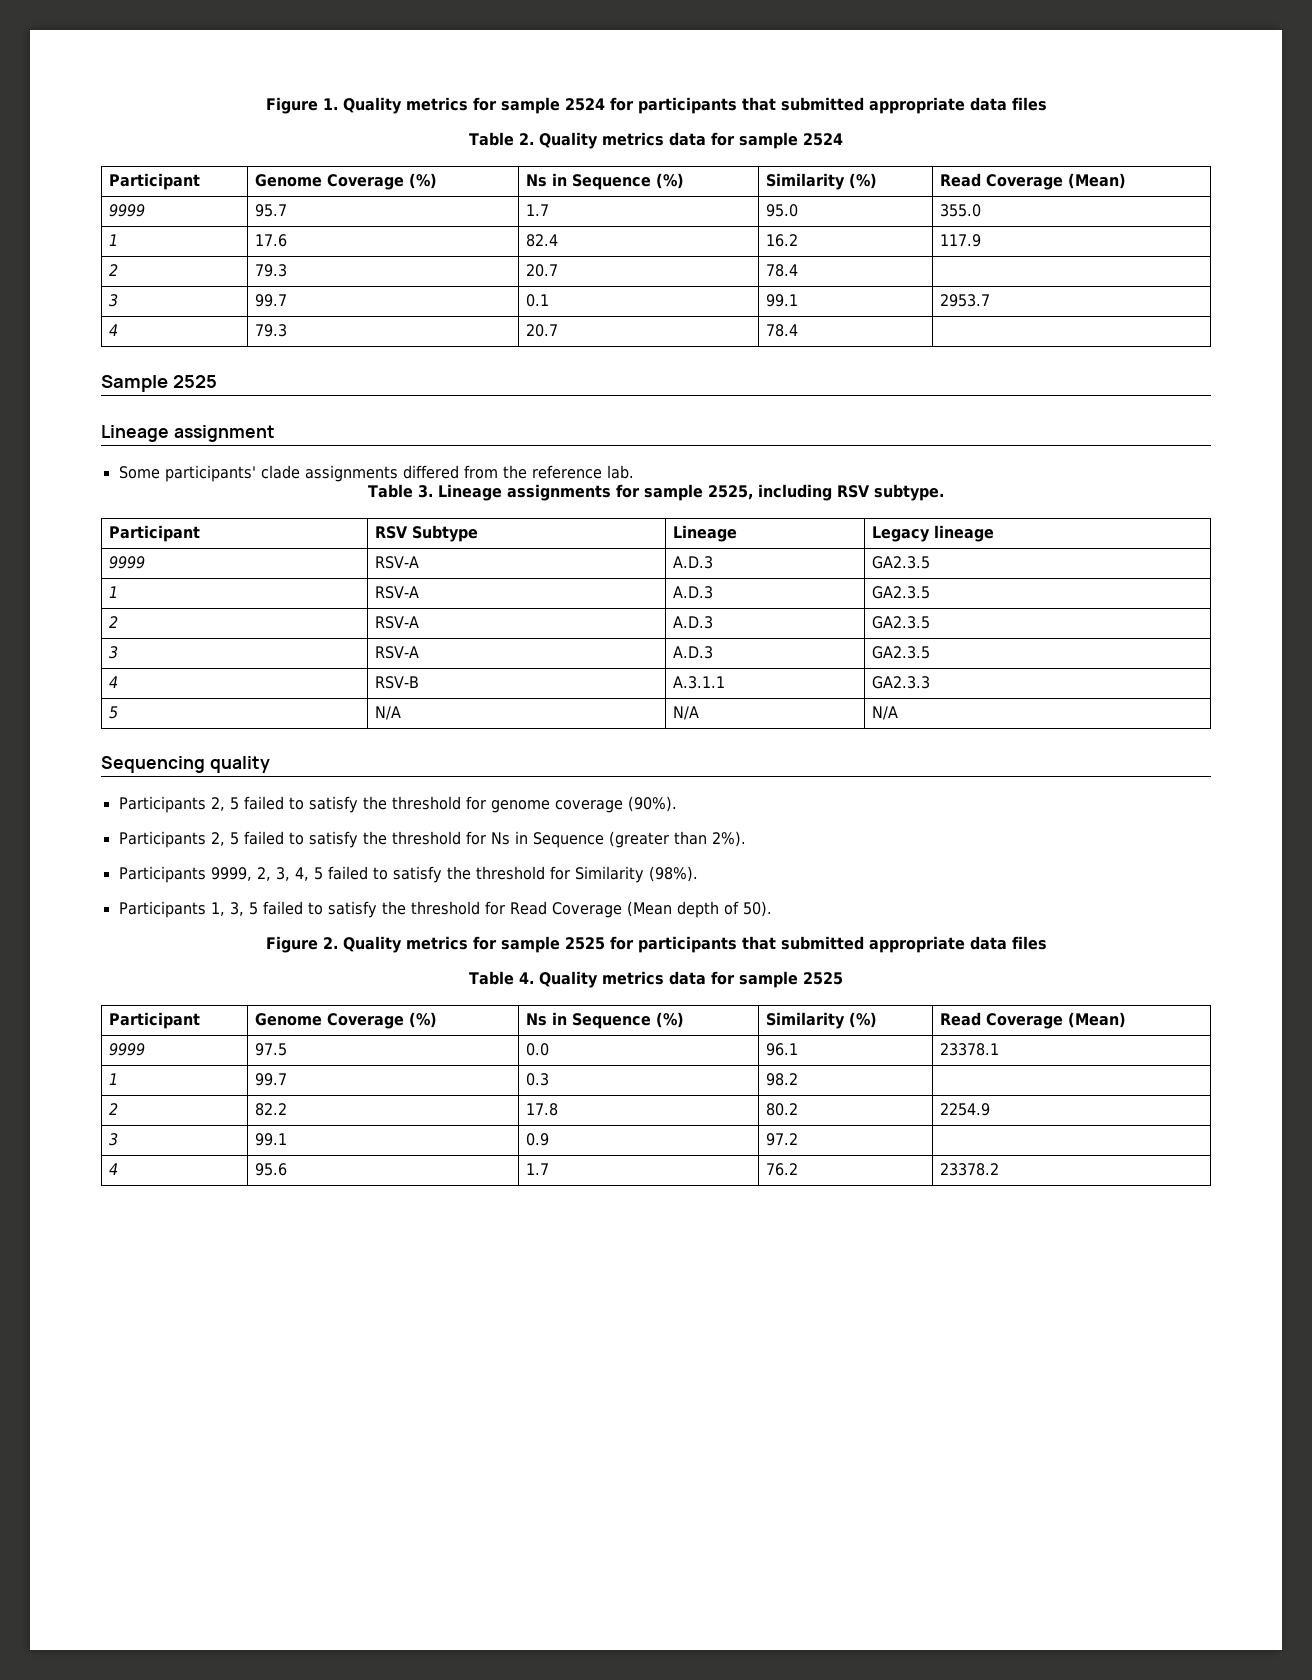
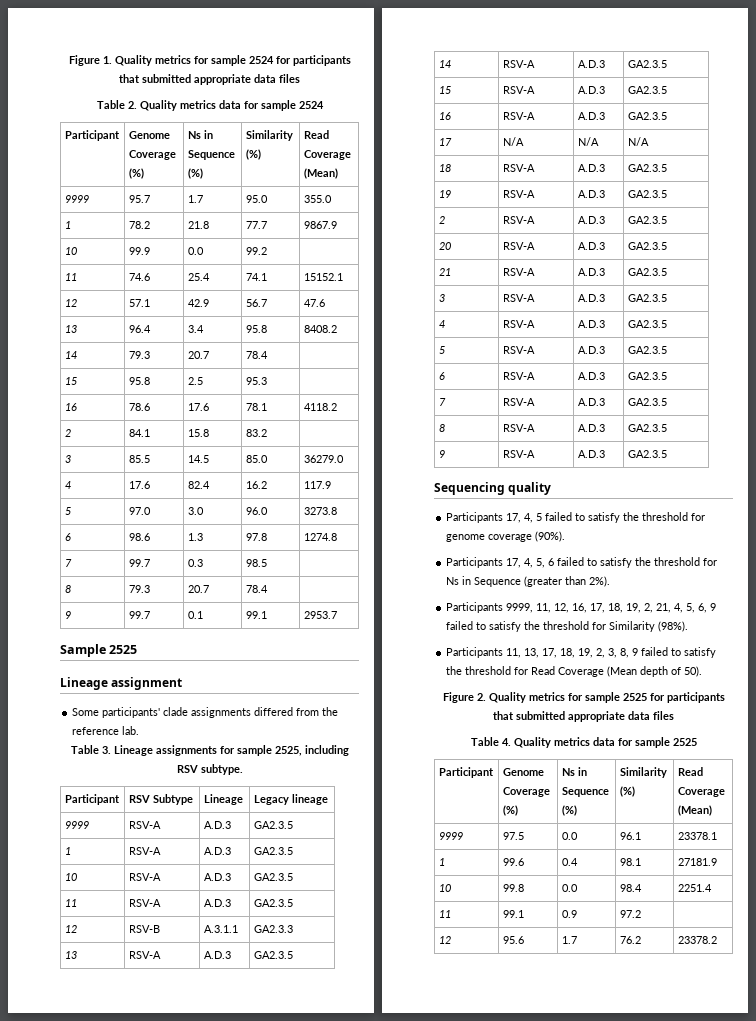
[254,234,287,247] [525,234,558,247] [765,234,798,247] [939,234,981,247] [108,264,118,276] [254,264,287,277] [525,264,558,277] [765,264,798,277] [108,294,118,307] 17.6 | 82.4 | 16.2 | 117.9 // 2 | 79.3 | 20.7 | 78.4 | // 3 -> [128,221,150,229] [187,221,209,229] [245,221,267,229] [303,221,337,229] [64,247,77,255] [128,247,150,255] [187,247,204,255] [245,247,267,255] [64,273,77,281] [128,273,150,281] [187,273,210,281] [245,273,267,281] [303,273,343,281] [64,299,77,307] [128,299,150,307] [187,299,209,307] [245,299,267,307] [303,299,325,307] [64,325,77,333] [128,325,151,333] [187,325,204,333] [245,325,267,333] [303,325,337,333] [64,351,77,359] [128,351,150,359] [187,351,209,359] [245,351,268,359] [64,377,77,385] [128,377,150,385] [187,377,203,385] [245,377,267,385] [64,403,77,411] [128,403,150,411] [187,403,209,411] [245,403,267,411] [303,403,337,411] [64,429,71,437] [128,429,150,437] [187,429,209,437] [245,429,267,437] [64,455,71,463] [128,455,150,463] [187,455,209,463] [245,455,268,463] [303,455,344,463] [64,481,71,489] [128,481,150,489] [187,481,210,489] [245,481,267,489] [303,481,331,489] [64,507,71,515] [128,507,151,515] [187,507,204,515] [245,507,268,515] [303,507,337,515] [64,533,71,541] [128,533,150,541] [187,533,203,541] [245,533,267,541] [303,533,337,541] [64,559,72,567] [128,559,150,567] [187,559,203,567] [245,559,267,567] [64,585,71,593] [128,585,150,593] [187,585,209,593] [245,585,268,593] [64,611,71,619] 78.2 | 21.8 | 77.7 | 9867.9 // 10 | 99.9 | 0.0 | 99.2 | // 11 | 74.6 | 25.4 | 74.1 | 15152.1 // 12 | 57.1 | 42.9 | 56.7 | 47.6 // 13 | 96.4 | 3.4 | 95.8 | 8408.2 // 14 | 79.3 | 20.7 | 78.4 | // 15 | 95.8 | 2.5 | 95.3 | // 16 | 78.6 | 17.6 | 78.1 | 4118.2 // 2 | 84.1 | 15.8 | 83.2 | // 3 | 85.5 | 14.5 | 85.0 | 36279.0 // 4 | 17.6 | 82.4 | 16.2 | 117.9 // 5 | 97.0 | 3.0 | 96.0 | 3273.8 // 6 | 98.6 | 1.3 | 97.8 | 1274.8 // 7 | 99.7 | 0.3 | 98.5 | // 8 | 79.3 | 20.7 | 78.4 | // 9
[108,324,118,336] [254,324,287,337] [525,324,558,337] [765,324,798,337] // 4 | 79.3 | 20.7 | 78.4 | -> (337, 615) none
[108,616,118,628] 2 -> [64,873,77,881] [128,873,161,881] [203,873,231,881] [253,873,293,881] [64,899,77,907] [128,899,161,907] [203,899,231,907] [253,899,293,907] [64,925,77,933] [128,925,160,933] [203,925,238,933] [253,925,293,933] [64,951,77,959] [128,951,161,959] [203,951,231,959] [253,951,293,959] [438,60,451,68] [502,60,535,68] [577,60,605,68] [627,60,667,68] [438,86,451,94] [502,86,535,94] [577,86,605,94] [627,86,667,94] [438,112,451,120] [502,112,535,120] [577,112,605,120] [627,112,667,120] [438,138,452,146] [502,137,524,146] [577,137,599,146] [627,137,649,146] [438,164,451,172] [502,164,535,172] [577,164,605,172] [627,164,667,172] [438,190,451,198] [502,190,535,198] [577,190,605,198] [627,190,667,198] [438,216,445,224] [502,216,535,224] [577,216,605,224] [627,216,667,224] [438,242,451,250] [502,242,535,250] [577,242,605,250] [627,242,667,250] [438,268,451,276] 10 | RSV-A | A.D.3 | GA2.3.5 // 11 | RSV-A | A.D.3 | GA2.3.5 // 12 | RSV-B | A.3.1.1 | GA2.3.3 // 13 | RSV-A | A.D.3 | GA2.3.5 // 14 | RSV-A | A.D.3 | GA2.3.5 // 15 | RSV-A | A.D.3 | GA2.3.5 // 16 | RSV-A | A.D.3 | GA2.3.5 // 17 | N/A | N/A | N/A // 18 | RSV-A | A.D.3 | GA2.3.5 // 19 | RSV-A | A.D.3 | GA2.3.5 // 2 | RSV-A | A.D.3 | GA2.3.5 // 20 | RSV-A | A.D.3 | GA2.3.5 // 21
[374,676,419,689] [672,676,725,689] [871,676,930,689] [108,706,118,719] [374,706,401,720] [672,706,699,720] [871,706,898,720] RSV-B | A.3.1.1 | GA2.3.3 // 5 | N/A | N/A | N/A -> [502,320,535,328] [577,320,605,328] [627,320,667,328] [438,346,445,354] [502,346,535,354] [577,346,605,354] [627,346,667,354] [438,372,445,380] [502,372,535,380] [577,372,605,380] [627,372,667,380] [438,398,446,406] [502,398,535,406] [577,398,605,406] [627,398,667,406] [438,424,445,432] [502,424,535,432] [577,424,605,432] [627,424,667,432] [438,450,445,458] [502,450,535,458] [577,450,605,458] [627,450,667,458] RSV-A | A.D.3 | GA2.3.5 // 5 | RSV-A | A.D.3 | GA2.3.5 // 6 | RSV-A | A.D.3 | GA2.3.5 // 7 | RSV-A | A.D.3 | GA2.3.5 // 8 | RSV-A | A.D.3 | GA2.3.5 // 9 | RSV-A | A.D.3 | GA2.3.5
[210,797,225,811] 2, -> [506,513,534,523] 17, 4,
[210,832,239,846] 2, 5 -> [506,558,555,568] 17, 4, 5, 6
[256,867,323,881] 2, 3, 4, 5 -> [536,603,717,613] 11, 12, 16, 17, 18, 19, 2, 21, 4, 5, 6, 9
[210,902,258,916] 1, 3, 5 -> [506,648,639,658] 11, 13, 17, 18, 19, 2, 3, 8, 9
[254,1073,287,1086] [525,1073,549,1086] [765,1073,798,1086] [108,1103,118,1115] [254,1103,287,1116] [525,1103,558,1116] [765,1103,798,1116] [939,1103,990,1116] [108,1133,118,1146] 99.7 | 0.3 | 98.2 | // 2 | 82.2 | 17.8 | 80.2 | 2254.9 // 3 -> [502,858,524,866] [561,858,578,866] [619,858,641,866] [677,858,717,866] [438,884,451,892] [502,884,524,892] [561,884,578,892] [619,884,642,892] [677,884,712,892] [438,910,451,918] 99.6 | 0.4 | 98.1 | 27181.9 // 10 | 99.8 | 0.0 | 98.4 | 2251.4 // 11
[108,1163,118,1175] 4 -> [438,936,451,944] 12

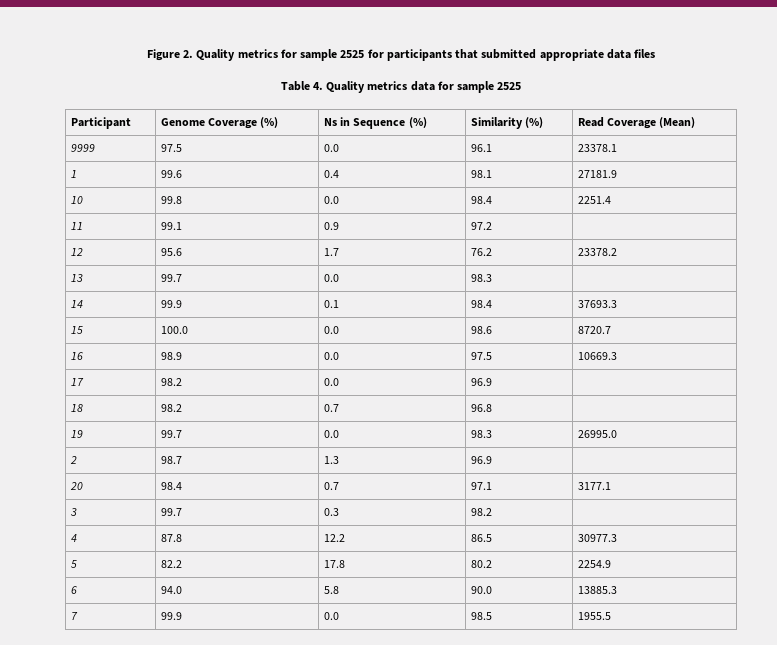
[68,55,351,66] [119,74,300,85] [96,100,324,111] [64,130,120,141] [128,131,170,139] [128,150,176,160] [128,168,144,179] [187,130,213,139] [187,150,235,160] [187,168,203,179] [245,130,293,141] [245,149,261,160] [303,130,329,139] [303,150,351,160] [303,168,338,179] [64,195,89,203] [128,195,150,203] [187,195,203,203] [245,195,268,203] [303,195,332,203] [64,221,71,229] [128,221,150,229] [187,221,209,229] [245,221,267,229] [303,221,337,229] [64,247,77,255] [128,247,150,255] [187,247,204,255] [245,247,267,255] [64,273,77,281] [128,273,150,281] [187,273,210,281] [245,273,267,281] [303,273,343,281] [64,299,77,307] [128,299,150,307] [187,299,209,307] [245,299,267,307] [303,299,325,307] [64,325,77,333] [128,325,151,333] [187,325,204,333] [245,325,267,333] [303,325,337,333] [64,351,77,359] [128,351,150,359] [187,351,209,359] [245,351,268,359] [64,377,77,385] [128,377,150,385] [187,377,203,385] [245,377,267,385] [64,403,77,411] [128,403,150,411] [187,403,209,411] [245,403,267,411] [303,403,337,411] [64,429,71,437] [128,429,150,437] [187,429,209,437] [245,429,267,437] [64,455,71,463] [128,455,150,463] [187,455,209,463] [245,455,268,463] [303,455,344,463] [64,481,71,489] [128,481,150,489] [187,481,210,489] [245,481,267,489] [303,481,331,489] [64,507,71,515] [128,507,151,515] [187,507,204,515] [245,507,268,515] [303,507,337,515] [64,533,71,541] [128,533,150,541] [187,533,203,541] [245,533,267,541] [303,533,337,541] [64,559,72,567] [128,559,150,567] [187,559,203,567] [245,559,267,567] [64,585,71,593] [128,585,150,593] [187,585,209,593] [245,585,268,593] [64,611,71,619] [128,611,150,619] [187,611,203,619] [245,611,267,619] [303,611,337,619] [60,644,138,657] [60,677,183,690] [72,707,339,718] [72,726,140,735] [70,745,349,756] [176,764,243,775] [64,794,120,805] [128,794,193,805] [203,794,243,805] [253,794,328,805] [64,821,89,829] [128,821,161,829] [203,821,231,829] [253,821,293,829] [64,847,71,855] [128,847,161,855] [203,847,231,855] [253,847,293,855] [64,873,77,881] [128,873,161,881] [203,873,231,881] [253,873,293,881] [64,899,77,907] [128,899,161,907] [203,899,231,907] [253,899,293,907] [64,925,77,933] [128,925,160,933] [203,925,238,933] [253,925,293,933] [64,951,77,959] [128,951,161,959] [203,951,231,959] [253,951,293,959] [438,60,451,68] [502,60,535,68] [577,60,605,68] [627,60,667,68] [438,86,451,94] [502,86,535,94] [577,86,605,94] [627,86,667,94] [438,112,451,120] [502,112,535,120] [577,112,605,120] [627,112,667,120] [438,138,452,146] [502,137,524,146] [577,137,599,146] [627,137,649,146] [438,164,451,172] [502,164,535,172] [577,164,605,172] [627,164,667,172] [438,190,451,198] [502,190,535,198] [577,190,605,198] [627,190,667,198] [438,216,445,224] [502,216,535,224] [577,216,605,224] [627,216,667,224] [438,242,451,250] [502,242,535,250] [577,242,605,250] [627,242,667,250] [438,268,451,276] [502,268,535,276] [577,268,605,276] [627,268,667,276] [438,294,445,302] [502,294,535,302] [577,294,605,302] [627,294,667,302] [438,320,445,328] [502,320,535,328] [577,320,605,328] [627,320,667,328] [438,346,445,354] [502,346,535,354] [577,346,605,354] [627,346,667,354] [438,372,445,380] [502,372,535,380] [577,372,605,380] [627,372,667,380] [438,398,446,406] [502,398,535,406] [577,398,605,406] [627,398,667,406] [438,424,445,432] [502,424,535,432] [577,424,605,432] [627,424,667,432] [438,450,445,458] [502,450,535,458] [577,450,605,458] [627,450,667,458] [434,482,552,495] [446,512,706,523] [446,531,566,542] [446,557,718,568] [446,576,611,587] [446,602,717,613] [446,621,689,632] [446,647,717,658] [446,666,703,677] [442,692,474,703] Figure 1. Quality metrics for sample 2524 for participants that submitted appropriate data files // Table 2. Quality metrics data for sample 2524 // Participant | Genome Coverage (%) | Ns in Sequence (%) | Similarity (%) | Read Coverage (Mean) // 9999 | 95.7 | 1.7 | 95.0 | 355.0 // 1 | 78.2 | 21.8 | 77.7 | 9867.9 // 10 | 99.9 | 0.0 | 99.2 | // 11 | 74.6 | 25.4 | 74.1 | 15152.1 // 12 | 57.1 | 42.9 | 56.7 | 47.6 // 13 | 96.4 | 3.4 | 95.8 | 8408.2 // 14 | 79.3 | 20.7 | 78.4 | // 15 | 95.8 | 2.5 | 95.3 | // 16 | 78.6 | 17.6 | 78.1 | 4118.2 // 2 | 84.1 | 15.8 | 83.2 | // 3 | 85.5 | 14.5 | 85.0 | 36279.0 // 4 | 17.6 | 82.4 | 16.2 | 117.9 // 5 | 97.0 | 3.0 | 96.0 | 3273.8 // 6 | 98.6 | 1.3 | 97.8 | 1274.8 // 7 | 99.7 | 0.3 | 98.5 | // 8 | 79.3 | 20.7 | 78.4 | // 9 | 99.7 | 0.1 | 99.1 | 2953.7 // Sample 2525 // Lineage assignment // Some participants' clade assignments differed from the reference lab. // Table 3. Lineage assignments for sample 2525, including RSV subtype. // Participant | RSV Subtype | Lineage | Legacy lineage // 9999 | RSV-A | A.D.3 | GA2.3.5 // 1 | RSV-A | A.D.3 | GA2.3.5 // 10 | RSV-A | A.D.3 | GA2.3.5 // 11 | RSV-A | A.D.3 | GA2.3.5 // 12 | RSV-B | A.3.1.1 | GA2.3.3 // 13 | RSV-A | A.D.3 | GA2.3.5 // 14 | RSV-A | A.D.3 | GA2.3.5 // 15 | RSV-A | A.D.3 | GA2.3.5 // 16 | RSV-A | A.D.3 | GA2.3.5 // 17 | N/A | N/A | N/A // 18 | RSV-A | A.D.3 | GA2.3.5 // 19 | RSV-A | A.D.3 | GA2.3.5 // 2 | RSV-A | A.D.3 | GA2.3.5 // 20 | RSV-A | A.D.3 | GA2.3.5 // 21 | RSV-A | A.D.3 | GA2.3.5 // 3 | RSV-A | A.D.3 | GA2.3.5 // 4 | RSV-A | A.D.3 | GA2.3.5 // 5 | RSV-A | A.D.3 | GA2.3.5 // 6 | RSV-A | A.D.3 | GA2.3.5 // 7 | RSV-A | A.D.3 | GA2.3.5 // 8 | RSV-A | A.D.3 | GA2.3.5 // 9 | RSV-A | A.D.3 | GA2.3.5 // Sequencing quality // Participants 17, 4, 5 failed to satisfy the threshold for genome coverage (90%). // Participants 17, 4, 5, 6 failed to satisfy the threshold for Ns in Sequence (greater than 2%). // Participants 9999, 11, 12, 16, 17, 18, 19, 2, 21, 4, 5, 6, 9 failed to satisfy the threshold for Similarity (98%). // Participants 11, 13, 17, 18, 19, 2, 3, 8, 9 failed to satisfy the threshold for Read Coverage (Mean depth of 50). // Figure -> [146,49,180,61] Figure
(717, 940) none -> [70,274,83,282] [160,274,182,282] [323,274,339,282] [470,274,492,282] [70,300,83,308] [160,300,182,308] [323,300,339,308] [470,300,492,308] [577,300,617,308] [70,326,83,334] [160,326,188,334] [323,326,339,334] [470,326,492,334] [577,326,611,334] [70,352,83,360] [160,352,182,360] [323,352,339,360] [470,352,492,360] [577,352,617,360] [70,378,84,386] [160,378,182,386] [323,378,339,386] [470,378,492,386] [70,404,83,412] [160,404,182,412] [323,404,339,412] [470,404,492,412] [70,430,83,438] [160,430,182,438] [323,430,339,438] [470,430,492,438] [577,430,617,438] [69,456,77,464] [160,456,182,464] [323,456,339,464] [470,456,492,464] [69,482,83,490] [160,482,182,490] [323,482,339,490] [470,482,492,490] [577,482,611,490] [69,508,77,516] [160,508,182,516] [323,508,339,516] [470,508,492,516] [70,534,77,542] [160,534,182,542] [323,534,345,542] [470,534,492,542] [577,534,617,542] [70,560,77,568] [160,560,182,568] [323,560,345,568] [470,560,492,568] [577,560,611,568] [70,586,77,594] [160,586,182,594] [323,586,339,594] [470,586,492,594] [577,586,617,594] [70,612,78,620] [160,612,182,620] [323,612,339,620] [470,612,492,620] [577,612,611,620] // 13 | 99.7 | 0.0 | 98.3 | // 14 | 99.9 | 0.1 | 98.4 | 37693.3 // 15 | 100.0 | 0.0 | 98.6 | 8720.7 // 16 | 98.9 | 0.0 | 97.5 | 10669.3 // 17 | 98.2 | 0.0 | 96.9 | // 18 | 98.2 | 0.7 | 96.8 | // 19 | 99.7 | 0.0 | 98.3 | 26995.0 // 2 | 98.7 | 1.3 | 96.9 | // 20 | 98.4 | 0.7 | 97.1 | 3177.1 // 3 | 99.7 | 0.3 | 98.2 | // 4 | 87.8 | 12.2 | 86.5 | 30977.3 // 5 | 82.2 | 17.8 | 80.2 | 2254.9 // 6 | 94.0 | 5.8 | 90.0 | 13885.3 // 7 | 99.9 | 0.0 | 98.5 | 1955.5

